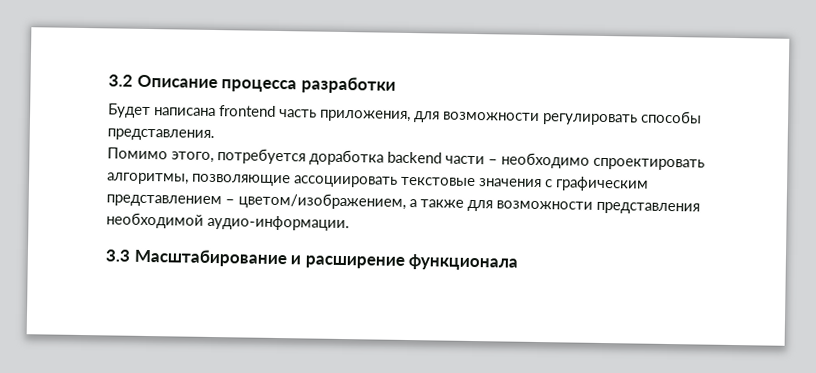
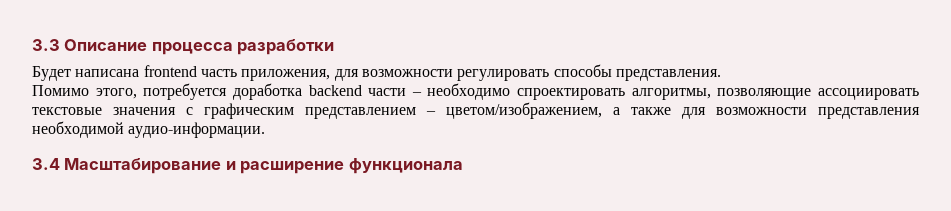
[108,74,133,87] 3.2 -> [32,39,60,51] 3.3
[105,249,130,262] 3.3 -> [32,158,60,170] 3.4

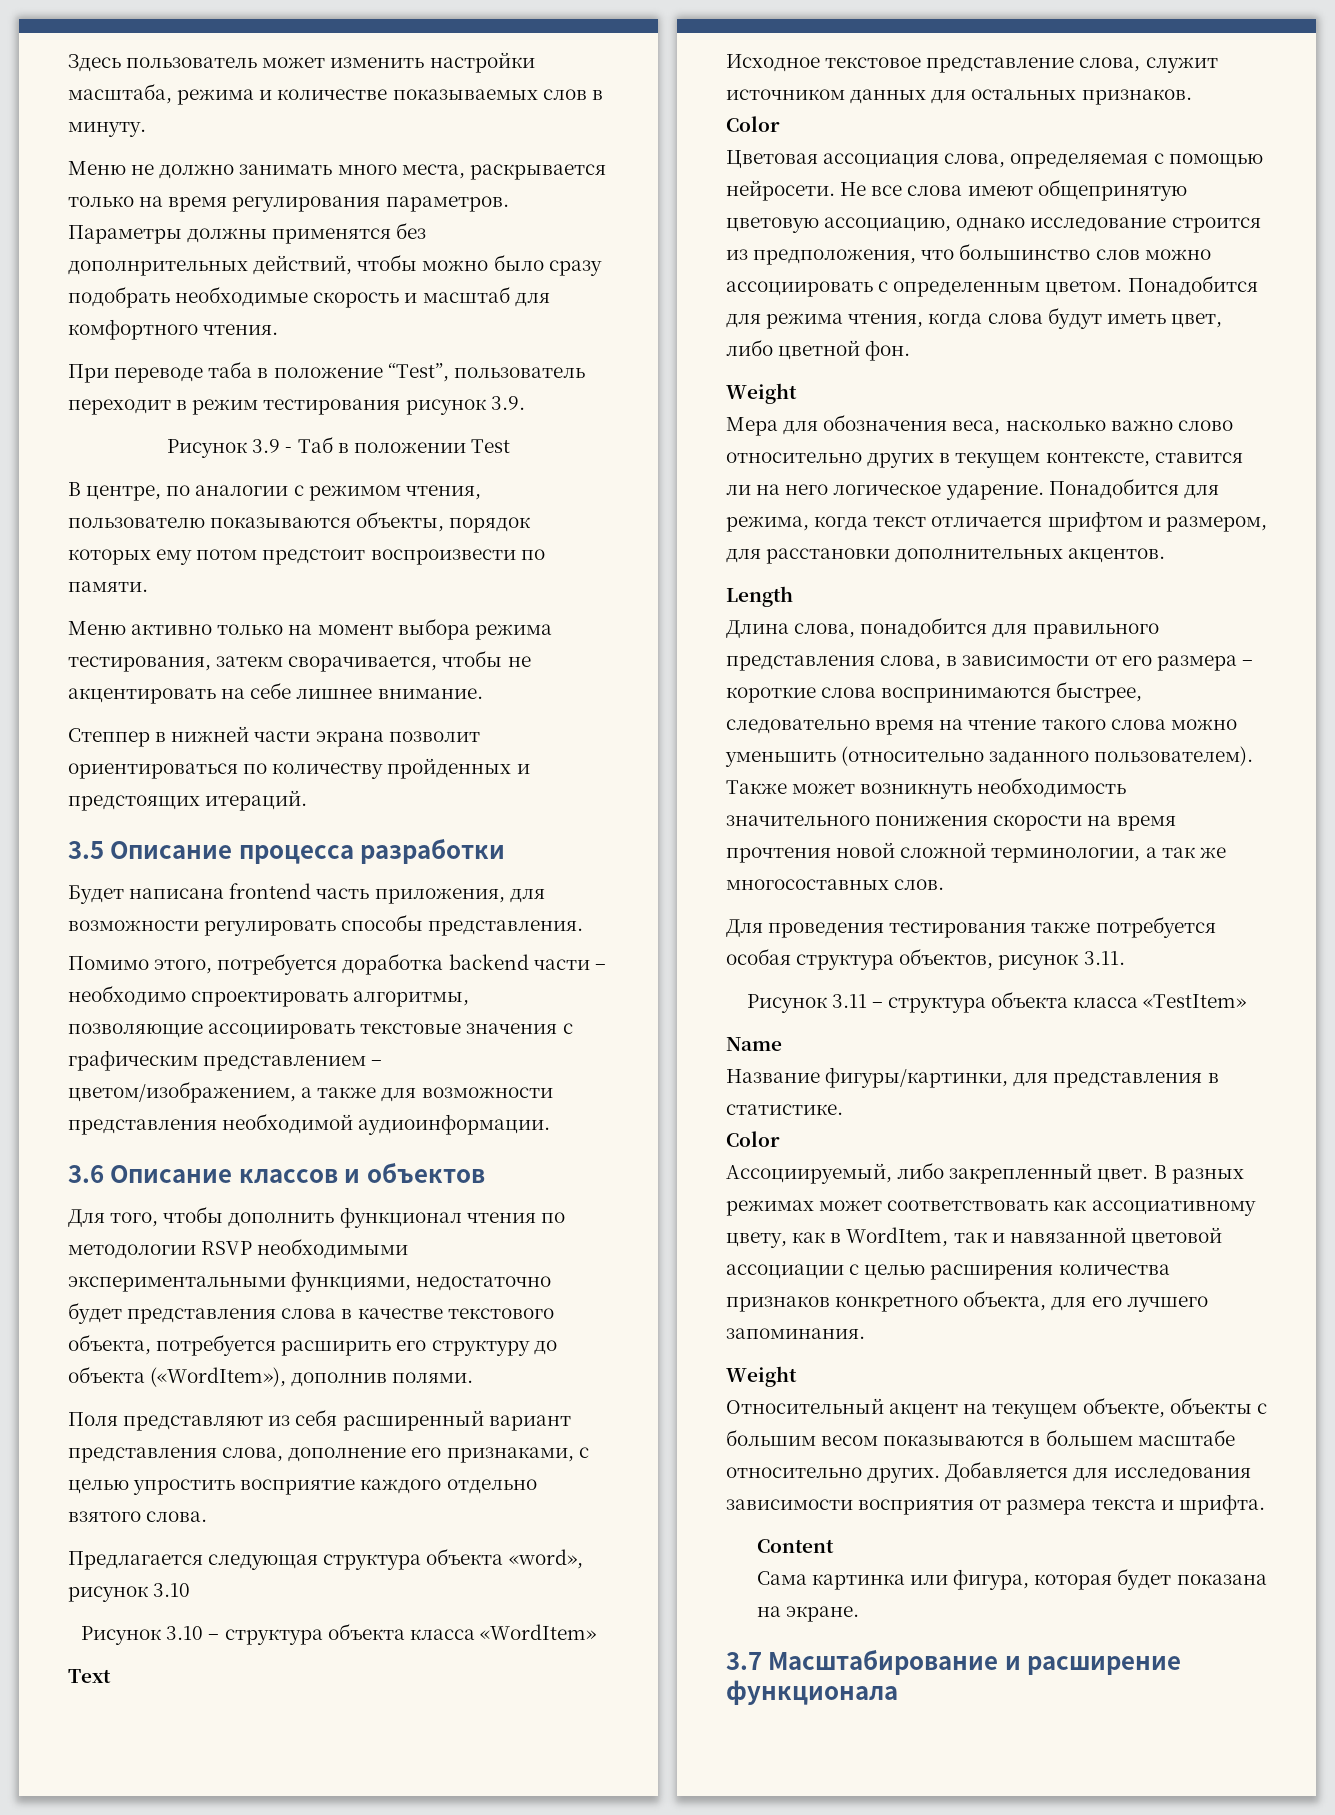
[32,39,60,51] 3.3 -> [68,52,535,73] [68,83,603,105] [68,122,146,137] [68,161,606,180] [68,196,509,212] [68,222,427,244] [68,254,602,276] [68,286,550,308] [68,319,279,340] [68,361,585,383] [68,396,525,415] [167,436,510,458] [68,482,481,501] [68,511,532,533] [68,549,545,565] [68,581,148,592] [68,618,552,640] [68,650,531,672] [68,682,483,704] [68,726,480,747] [68,758,530,779] [68,790,308,811] [68,841,104,859] Здесь пользователь может изменить настройки масштаба, режима и количестве показываемых слов в минуту. // Меню не должно занимать много места, раскрывается только на время регулирования параметров. Параметры должны применятся без дополнрительных действий, чтобы можно было сразу подобрать необходимые скорость и масштаб для комфортного чтения. // При переводе таба в положение “Test”, пользователь переходит в режим тестирования рисунок 3.9. // Рисунок 3.9 - Таб в положении Test // В центре, по аналогии с режимом чтения, пользователю показываются объекты, порядок которых ему потом предстоит воспроизвести по памяти. // Меню активно только на момент выбора режима тестирования, затекм сворачивается, чтобы не акцентировать на себе лишнее внимание. // Степпер в нижней части экрана позволит ориентироваться по количеству пройденных и предстоящих итераций. // 3.5
[128,122,266,138] [32,158,60,170] аудио-информации. // 3.4 -> [358,1114,551,1135] [68,1162,485,1183] [68,1206,565,1228] [68,1238,409,1259] [68,1271,552,1292] [68,1302,554,1324] [68,1334,557,1356] [68,1366,474,1387] [68,1409,571,1431] [68,1447,589,1463] [68,1479,537,1495] [68,1511,208,1522] [68,1548,583,1570] [68,1583,191,1602] [81,1623,596,1645] [68,1669,111,1683] [726,54,1218,73] [726,89,1192,105] [726,116,780,132] [726,150,1263,169] [726,179,1187,201] [726,217,1261,233] [726,243,1211,265] [726,275,1258,297] [726,307,1222,329] [726,339,911,361] [726,383,797,404] [726,414,1233,436] [726,452,1243,468] [726,478,1219,500] [726,511,1267,532] [726,548,1166,564] [726,586,793,607] [726,617,1159,639] [726,655,1253,671] [726,681,1143,703] [726,719,1237,735] [725,746,1254,767] [726,777,1127,799] [726,815,1176,831] [726,842,1226,863] [726,879,945,890] [726,916,1216,938] [726,948,1125,970] [746,991,1247,1013] [726,1037,782,1051] [726,1067,1219,1088] [726,1104,843,1115] [726,1131,780,1147] [726,1162,1244,1184] [726,1200,1256,1216] [726,1227,1222,1248] [726,1264,1170,1280] [726,1290,1208,1312] [726,1328,865,1339] [726,1366,797,1387] [726,1397,1267,1419] [726,1429,1235,1446] [726,1461,1251,1483] [726,1494,1265,1515] [756,1539,834,1553] [756,1568,1267,1590] [756,1606,859,1622] [726,1652,762,1670] аудиоинформации. // 3.6 Описание классов и объектов // Для того, чтобы дополнить функционал чтения по методологии RSVP необходимыми экспериментальными функциями, недостаточно будет представления слова в качестве текстового объекта, потребуется расширить его структуру до объекта («WordItem»), дополнив полями. // Поля представляют из себя расширенный вариант представления слова, дополнение его признаками, с целью упростить восприятие каждого отдельно взятого слова. // Предлагается следующая структура объекта «word», рисунок 3.10 // Рисунок 3.10 – структура объекта класса «WordItem» // Text // Исходное текстовое представление слова, служит источником данных для остальных признаков. // Color // Цветовая ассоциация слова, определяемая с помощью нейросети. Не все слова имеют общепринятую цветовую ассоциацию, однако исследование строится из предположения, что большинство слов можно ассоциировать с определенным цветом. Понадобится для режима чтения, когда слова будут иметь цвет, либо цветной фон. // Weight // Мера для обозначения веса, насколько важно слово относительно других в текущем контексте, ставится ли на него логическое ударение. Понадобится для режима, когда текст отличается шрифтом и размером, для расстановки дополнительных акцентов. // Length // Длина слова, понадобится для правильного представления слова, в зависимости от его размера – короткие слова воспринимаются быстрее, следовательно время на чтение такого слова можно уменьшить (относительно заданного пользователем). Также может возникнуть необходимость значительного понижения скорости на время прочтения новой сложной терминологии, а так же многосоставных слов. // Для проведения тестирования также потребуется особая структура объектов, рисунок 3.11. // Рисунок 3.11 – структура объекта класса «TestItem» // Name // Название фигуры/картинки, для представления в статистике. // Color // Ассоциируемый, либо закрепленный цвет. В разных режимах может соответствовать как ассоциативному цвету, как в WordItem, так и навязанной цветовой ассоциации с целью расширения количества признаков конкретного объекта, для его лучшего запоминания. // Weight // Относительный акцент на текущем объекте, объекты с большим весом показываются в большем масштабе относительно других. Добавляется для исследования зависимости восприятия от размера текста и шрифта. // Content // Сама картинка или фигура, которая будет показана на экране. // 3.7

